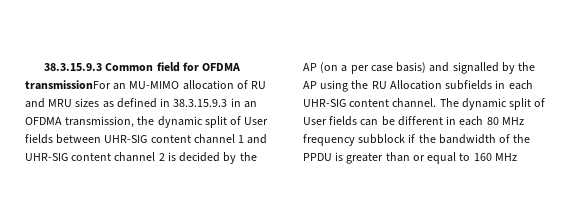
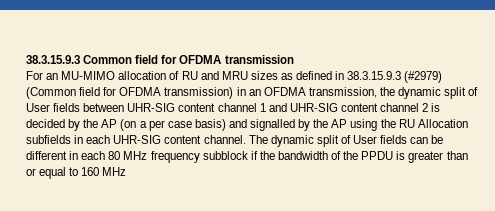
[25,80,111,90] transmissionFor -> [224,55,294,64] [26,71,43,80] transmission // For
(228, 103) none -> [404,71,443,83] [26,87,234,99] (#2979) (Common field for OFDMA transmission)

